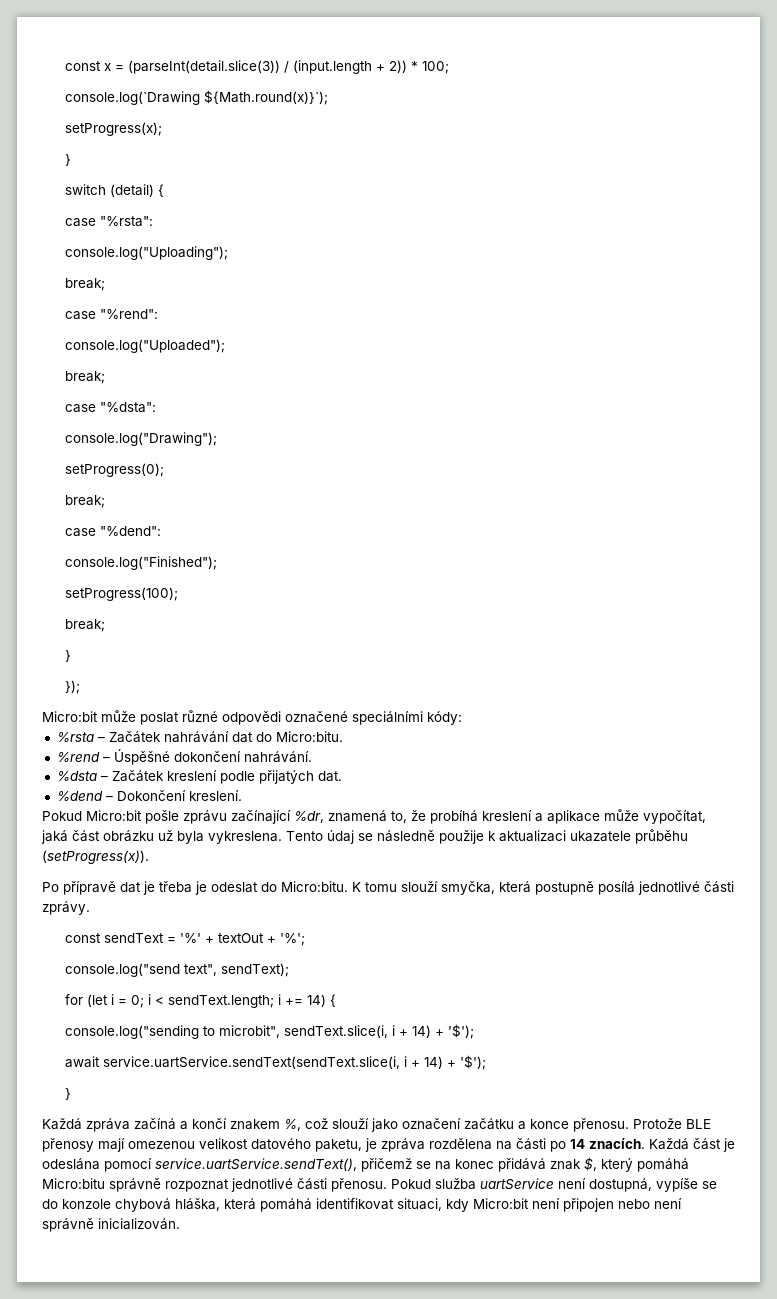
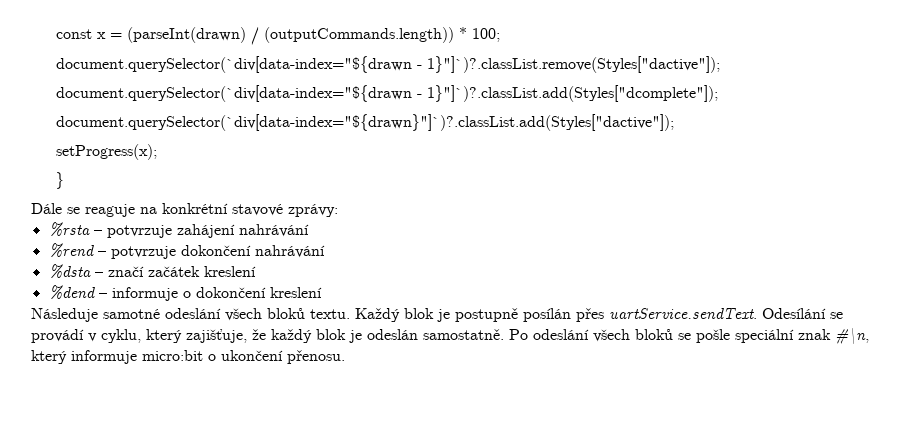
[128,60,450,74] [65,90,329,105] [65,122,163,136] [65,154,72,166] [65,184,165,197] [65,216,154,227] [65,246,229,260] [65,278,106,291] [65,309,159,320] [65,339,226,353] [65,371,106,384] [65,402,157,413] [65,432,218,446] [65,463,165,477] [65,495,106,508] [65,526,162,537] [65,556,218,570] [65,587,179,601] [65,619,106,632] [65,650,72,662] [65,680,81,694] [42,710,462,725] (parseInt(detail.slice(3)) / (input.length + 2)) * 100; // console.log(`Drawing ${Math.round(x)}`); // setProgress(x); // } // switch (detail) { // case "%rsta": // console.log("Uploading"); // break; // case "%rend": // console.log("Uploaded"); // break; // case "%dsta": // console.log("Drawing"); // setProgress(0); // break; // case "%dend": // console.log("Finished"); // setProgress(100); // break; // } // }); // Micro:bit může poslat různé odpovědi označené speciálními kódy: -> [127,27,501,45] [56,56,721,73] [56,85,719,102] [56,114,675,131] [56,144,158,160] [56,172,65,189] [31,203,338,217] (parseInt(drawn) / (outputCommands.length)) * 100; // document.querySelector(`div[data-index="${drawn - 1}"]`)?.classList.remove(Styles["dactive"]); // document.querySelector(`div[data-index="${drawn - 1}"]`)?.classList.add(Styles["dcomplete"]); // document.querySelector(`div[data-index="${drawn}"]`)?.classList.add(Styles["dactive"]); // setProgress(x); // } // Dále se reaguje na konkrétní stavové zprávy:
[108,731,343,743] Začátek nahrávání dat do Micro:bitu. -> [106,224,309,238] potvrzuje zahájení nahrávání
[113,749,312,765] Úspěšné dokončení nahrávání. -> [110,245,325,259] potvrzuje dokončení nahrávání
[111,770,342,784] Začátek kreslení podle přijatých dat. -> [107,266,256,277] značí začátek kreslení
[116,790,242,801] [42,809,706,824] [41,829,688,844] [42,850,149,864] [42,881,734,895] [42,901,90,915] [65,933,306,946] [65,963,290,977] [65,994,337,1008] [65,1024,475,1039] [65,1055,487,1070] [65,1088,72,1100] [42,1118,711,1132] [42,1138,735,1152] [42,1157,689,1172] [42,1178,717,1192] [42,1198,682,1212] [42,1218,180,1232] Dokončení kreslení. // Pokud Micro:bit pošle zprávu začínající %dr, znamená to, že probíhá kreslení a aplikace může vypočítat, jaká část obrázku už byla vykreslena. Tento údaj se následně použije k aktualizaci ukazatele průběhu (setProgress(x)). // Po přípravě dat je třeba je odeslat do Micro:bitu. K tomu slouží smyčka, která postupně posílá jednotlivé části zprávy. // const sendText = '%' + textOut + '%'; // console.log("send text", sendText); // for (let i = 0; i < sendText.length; i += 14) { // console.log("sending to microbit", sendText.slice(i, i + 14) + '$'); // await service.uartService.sendText(sendText.slice(i, i + 14) + '$'); // } // Každá zpráva začíná a končí znakem %, což slouží jako označení začátku a konce přenosu. Protože BLE přenosy mají omezenou velikost datového paketu, je zpráva rozdělena na části po 14 znacích. Každá část je odeslána pomocí service.uartService.sendText(), přičemž se na konec přidává znak $, který pomáhá Micro:bitu správně rozpoznat jednotlivé části přenosu. Pokud služba uartService není dostupná, vypíše se do konzole chybová hláška, která pomáhá identifikovat situaci, kdy Micro:bit není připojen nebo není správně inicializován. -> [111,287,322,301] [31,308,843,322] [31,328,869,344] [31,350,345,364] informuje o dokončení kreslení // Následuje samotné odeslání všech bloků textu. Každý blok je postupně posílán přes uartService.sendText. Odesílání se provádí v cyklu, který zajišťuje, že každý blok je odeslán samostatně. Po odeslání všech bloků se pošle speciální znak #\n, který informuje micro:bit o ukončení přenosu.

